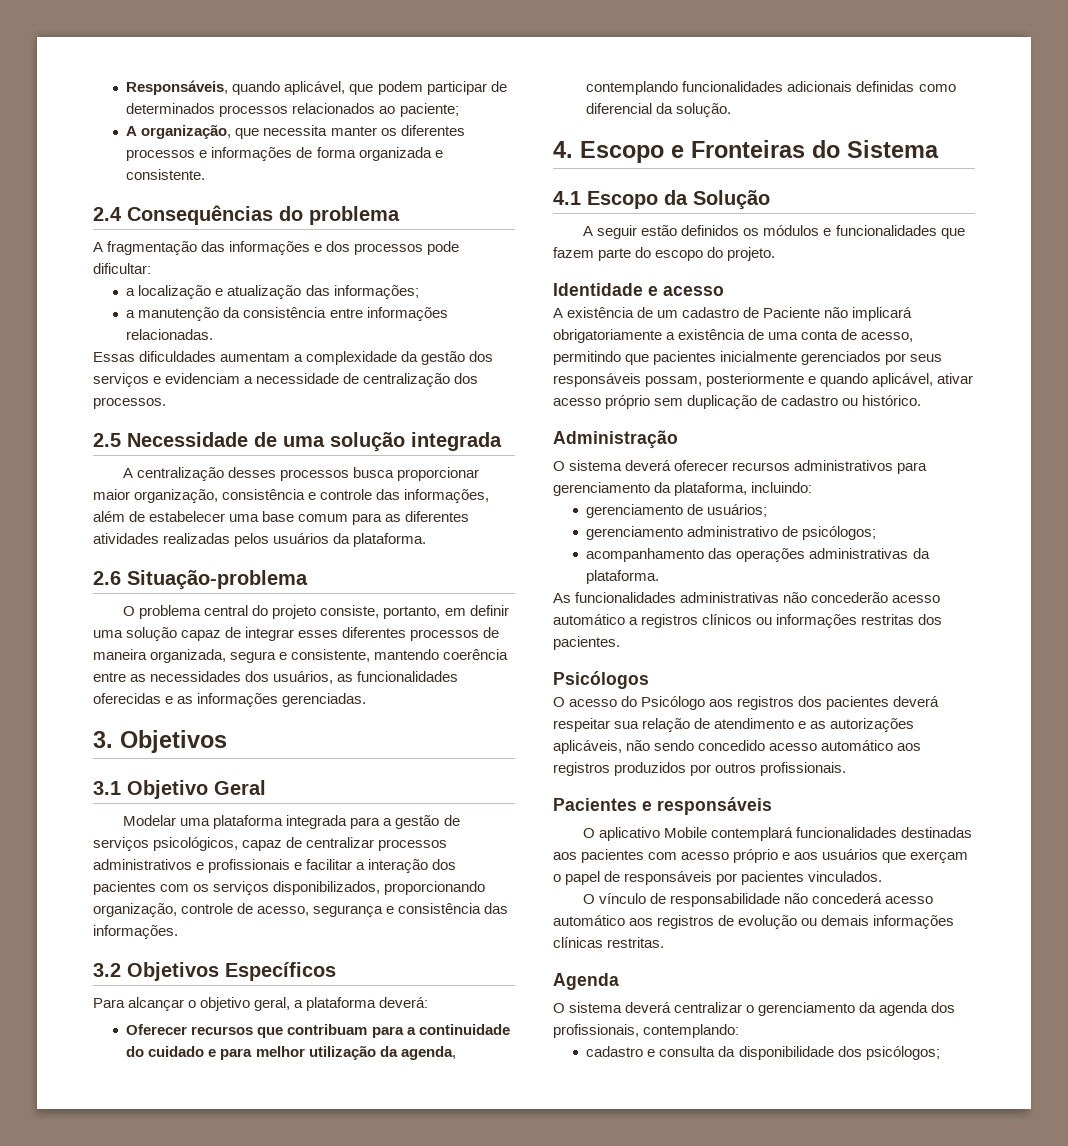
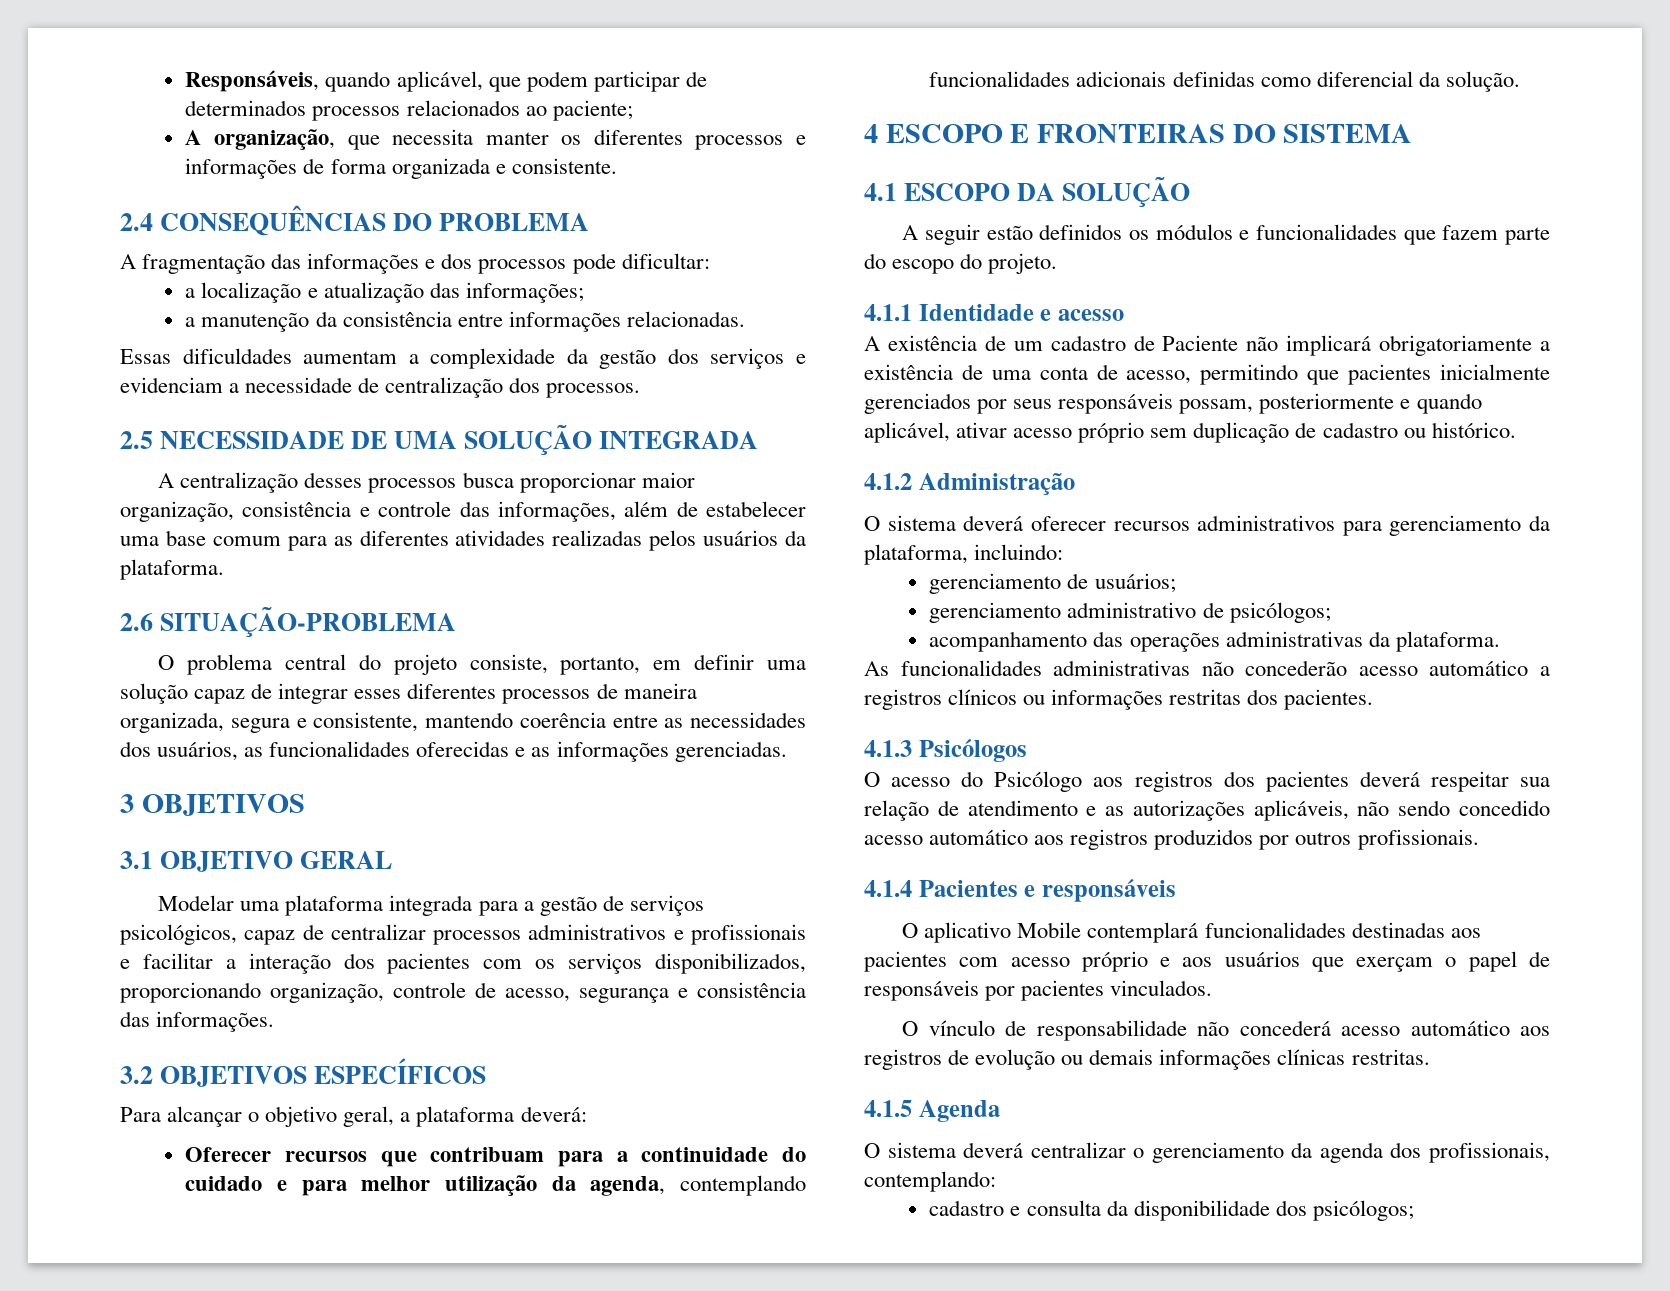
[127,205,400,225] Consequências do problema -> [160,205,590,236] CONSEQUÊNCIAS DO PROBLEMA
[127,432,502,452] Necessidade de uma solução integrada -> [160,424,759,455] NECESSIDADE DE UMA SOLUÇÃO INTEGRADA
[127,570,308,590] Situação-problema -> [160,606,457,637] SITUAÇÃO-PROBLEMA
[93,730,227,753] 3. Objetivos -> [120,794,305,816] 3 OBJETIVOS
[127,780,266,799] Objetivo Geral -> [160,851,393,872] OBJETIVO GERAL
[127,962,336,981] Objetivos Específicos -> [160,1058,487,1087] OBJETIVOS ESPECÍFICOS
[553,140,939,163] [553,190,770,210] 4. Escopo e Fronteiras do Sistema // 4.1 Escopo da Solução -> [864,124,1413,143] [864,176,1191,207] 4 ESCOPO E FRONTEIRAS DO SISTEMA // 4.1 ESCOPO DA SOLUÇÃO
(776, 254) none -> [864,304,912,321] 4.1.1
(922, 400) none -> [864,473,912,490] 4.1.2
(620, 643) none -> [864,740,912,757] 4.1.3
(847, 769) none -> [864,880,912,897] 4.1.4
(665, 942) none -> [864,1100,912,1117] 4.1.5

